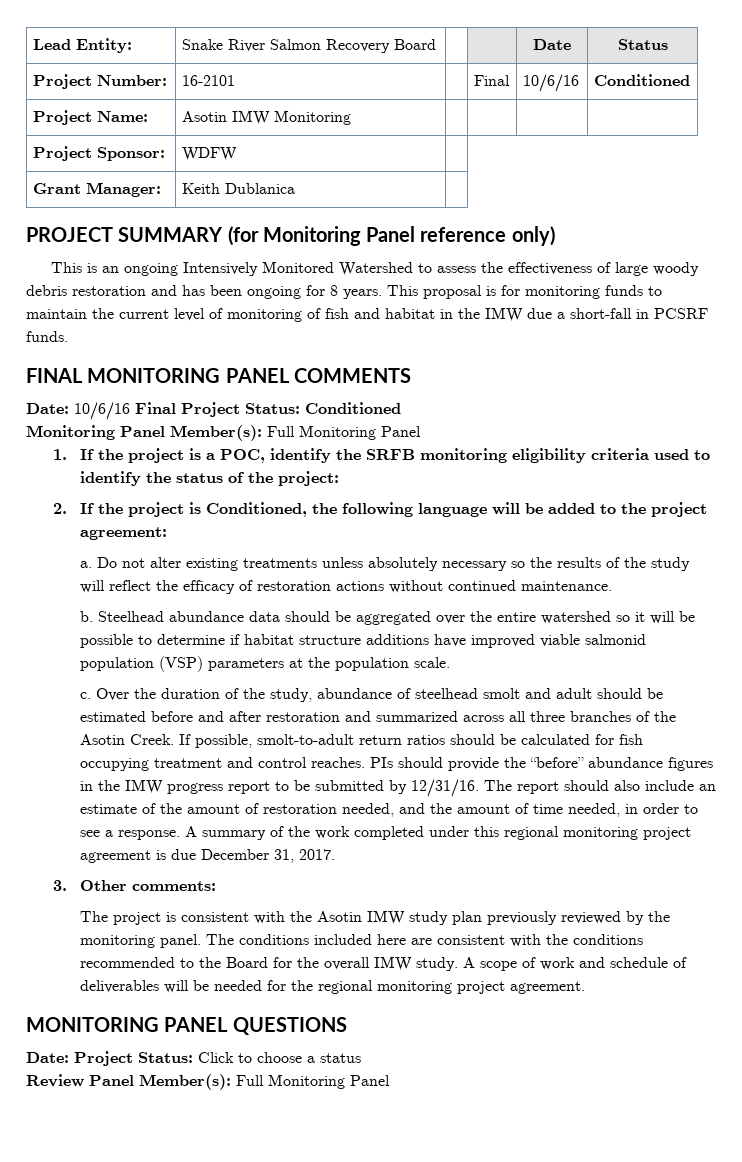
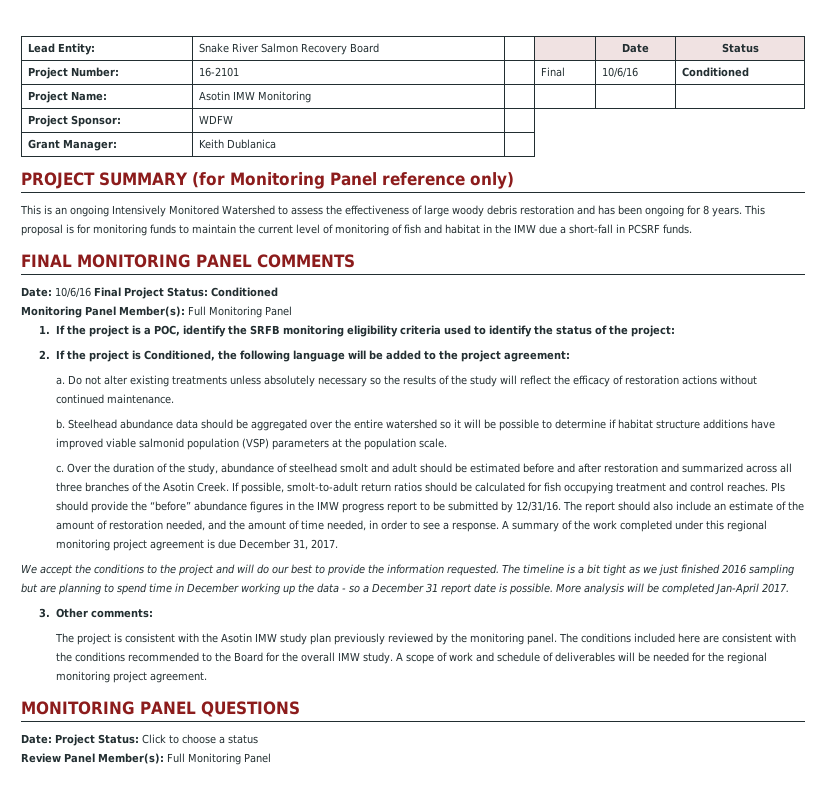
(335, 854) none -> [21,564,794,576] [21,583,789,595] // We accept the conditions to the project and will do our best to provide the information requested. The timeline is a bit tight as we just finished 2016 sampling but are planning to spend time in December working up the data - so a December 31 report date is possible. More analysis will be completed Jan-April 2017.

